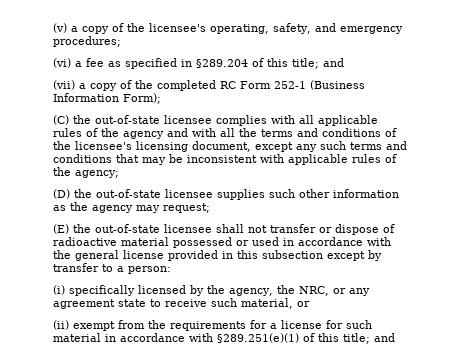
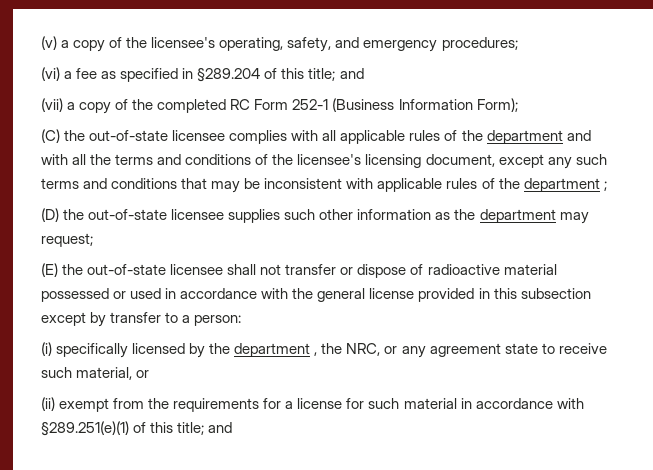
[123,131,164,139] agency -> [486,130,563,144] department
[75,170,119,178] agency; -> [523,178,607,192] department ;
[92,205,133,213] agency -> [479,209,556,223] department
[229,288,273,296] agency, -> [234,343,318,357] department ,

